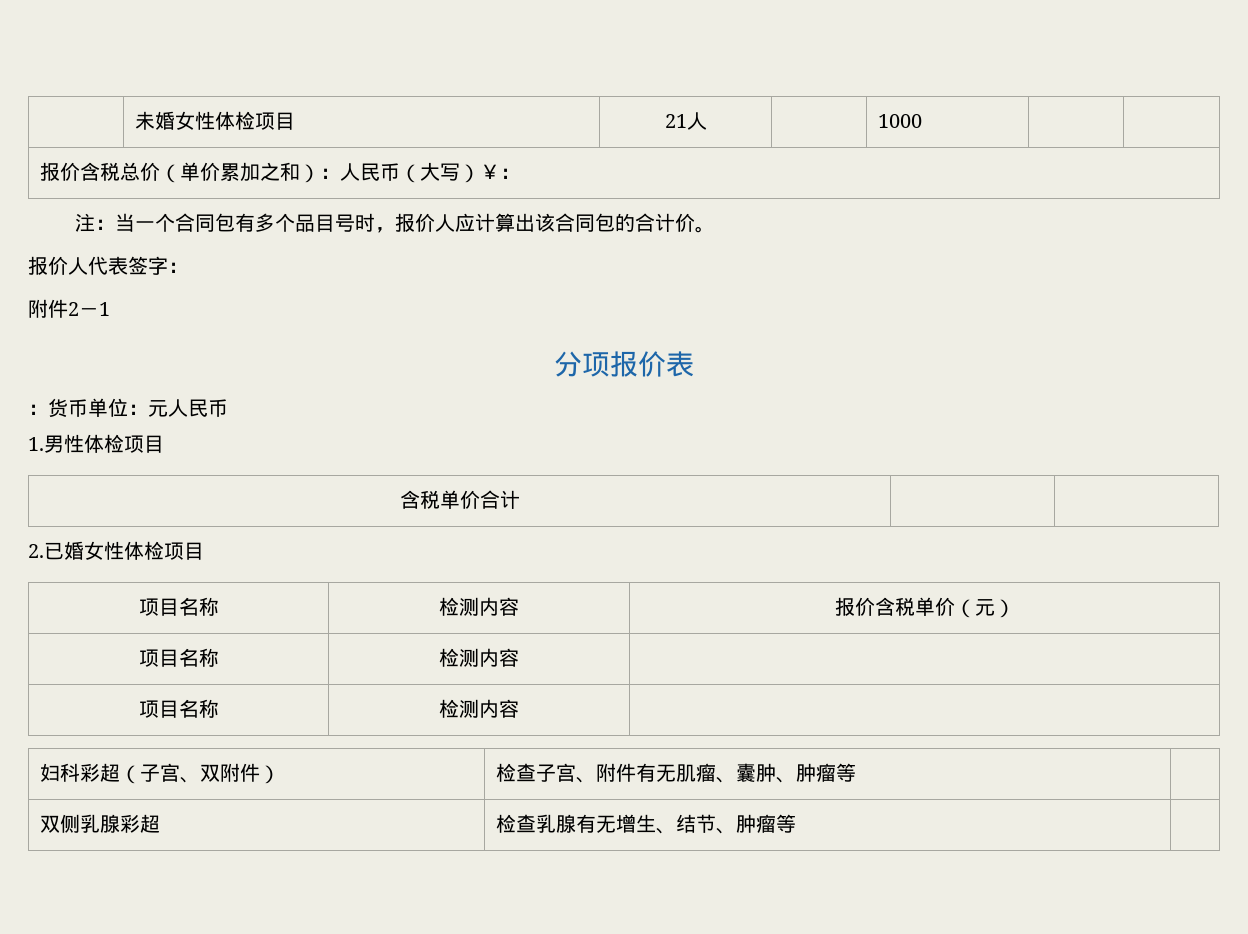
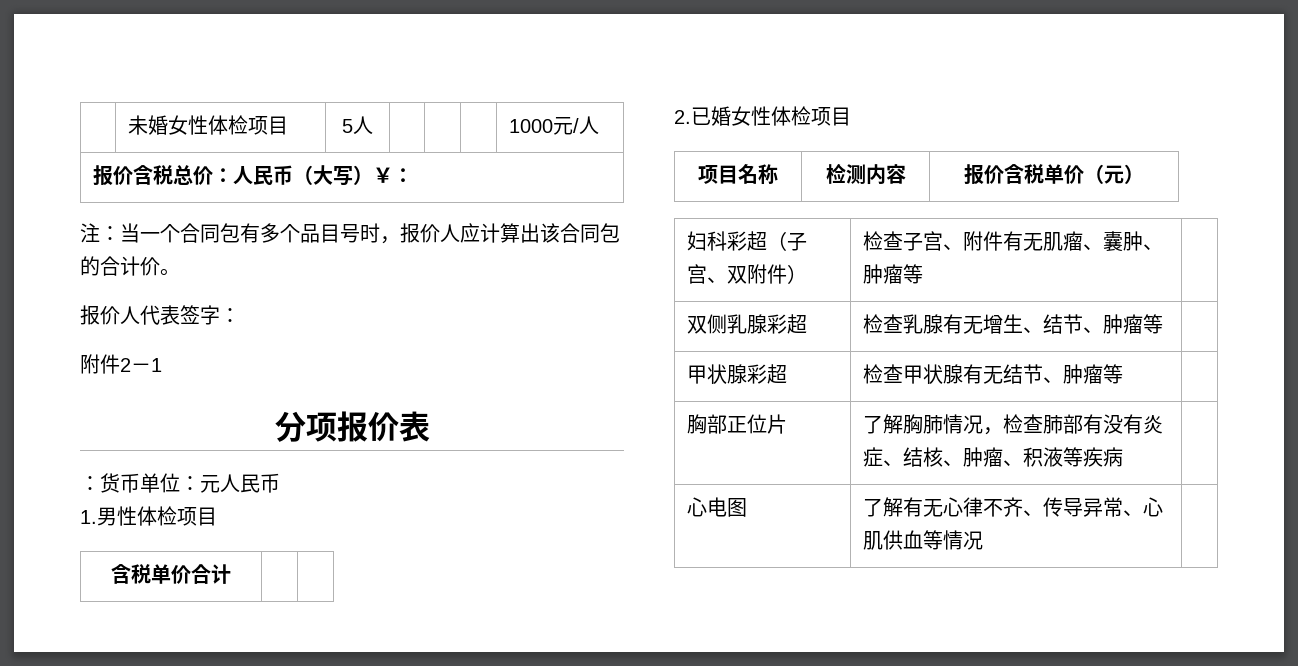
[664,114,687,128] 21 -> [342,119,353,133] 5
[878,114,923,128] 1000 | | -> [508,116,599,135] | | 1000元/人
[160,162,321,183] （单价累加之和） -> (213, 175) none
[138,648,219,667] [438,648,519,667] [138,699,219,718] [438,699,519,718] // 项目名称 | 检测内容 | // 项目名称 | 检测内容 | -> (1144, 174) none
(797, 823) none -> [686,364,787,384] [862,364,1123,384] [686,414,787,434] [862,414,1163,435] [862,447,1123,467] [686,497,747,517] [862,497,1163,517] [862,530,983,550] // 甲状腺彩超 | 检查甲状腺有无结节、肿瘤等 | // 胸部正位片 | 了解胸肺情况，检查肺部有没有炎症、结核、肿瘤、积液等疾病 | // 心电图 | 了解有无心律不齐、传导异常、心肌供血等情况 |

